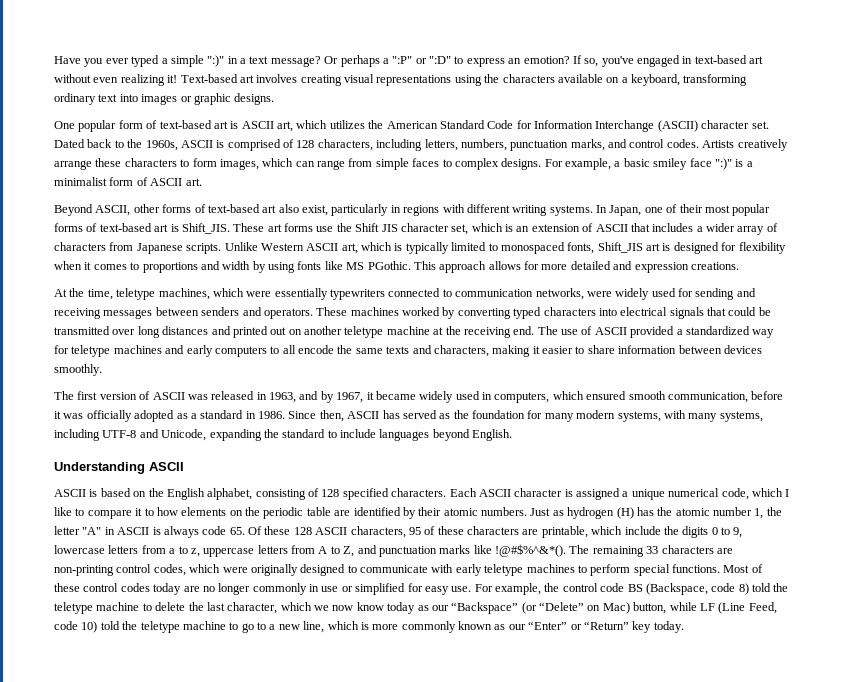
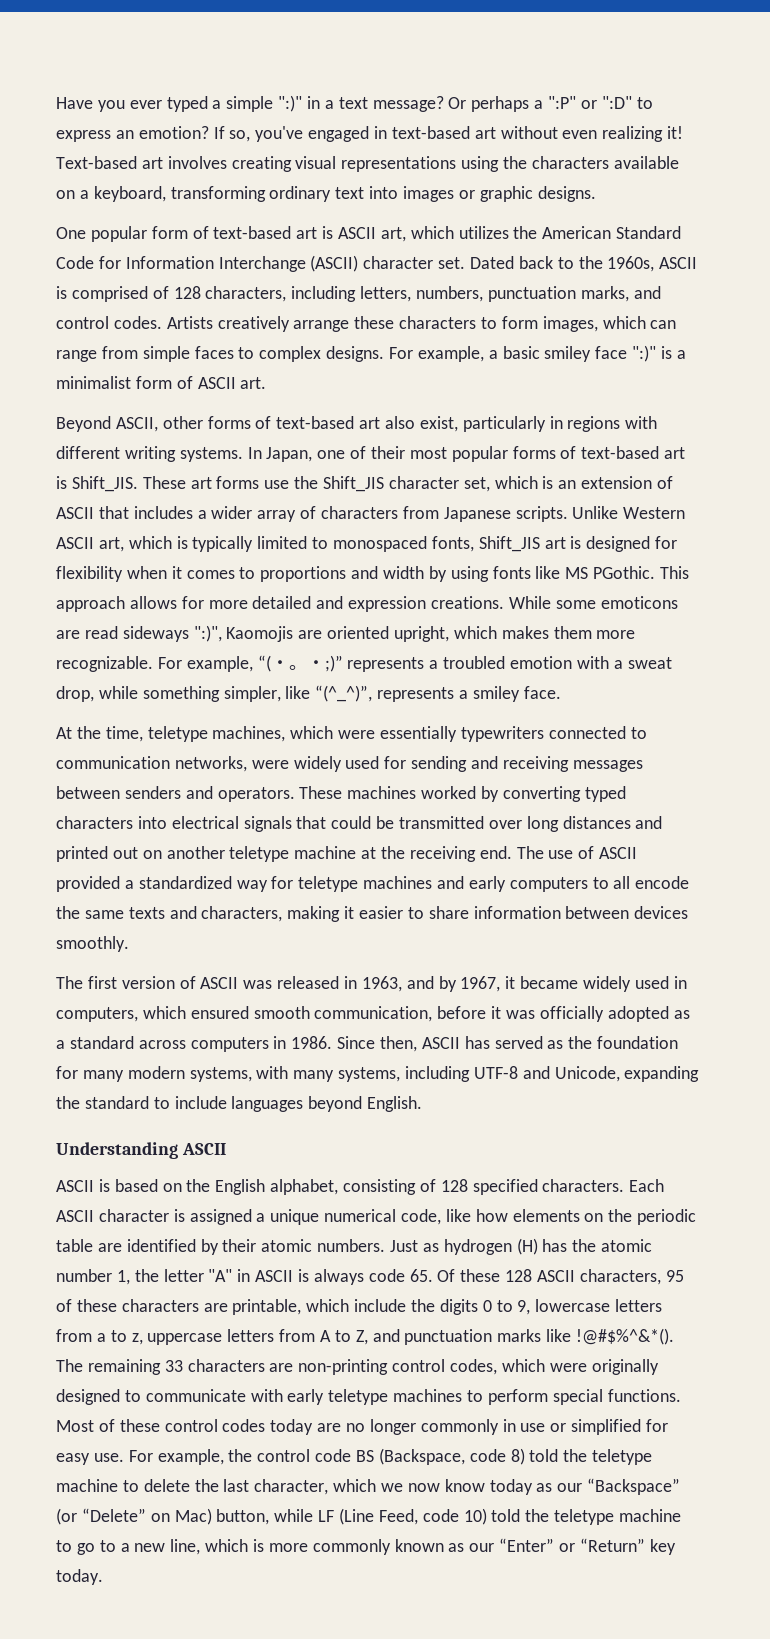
[355,223,398,232] Shift JIS -> [323,476,385,492] Shift_JIS
(739, 266) none -> [508,596,678,609] [56,625,636,642] [56,655,672,672] [56,685,561,702] While some emoticons are read sideways ":)", Kaomojis are oriented upright, which makes them more recognizable. For example, “(・。・;)” represents a troubled emotion with a sweat drop, while something simpler, like “(^_^)”, represents a smiley face.
(244, 414) none -> [138,1037,269,1052] across computers
[751,488,790,497] [54,507,154,519] which I like to compare it to -> [445,1209,471,1222] like

